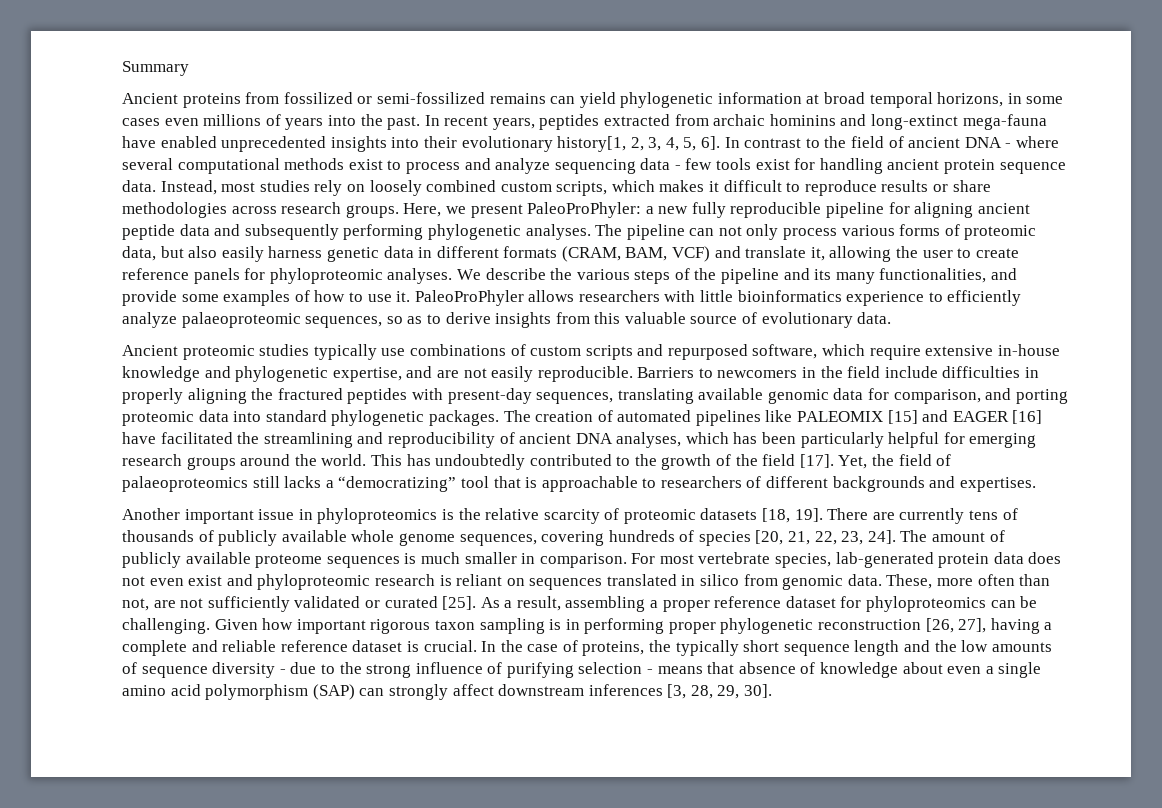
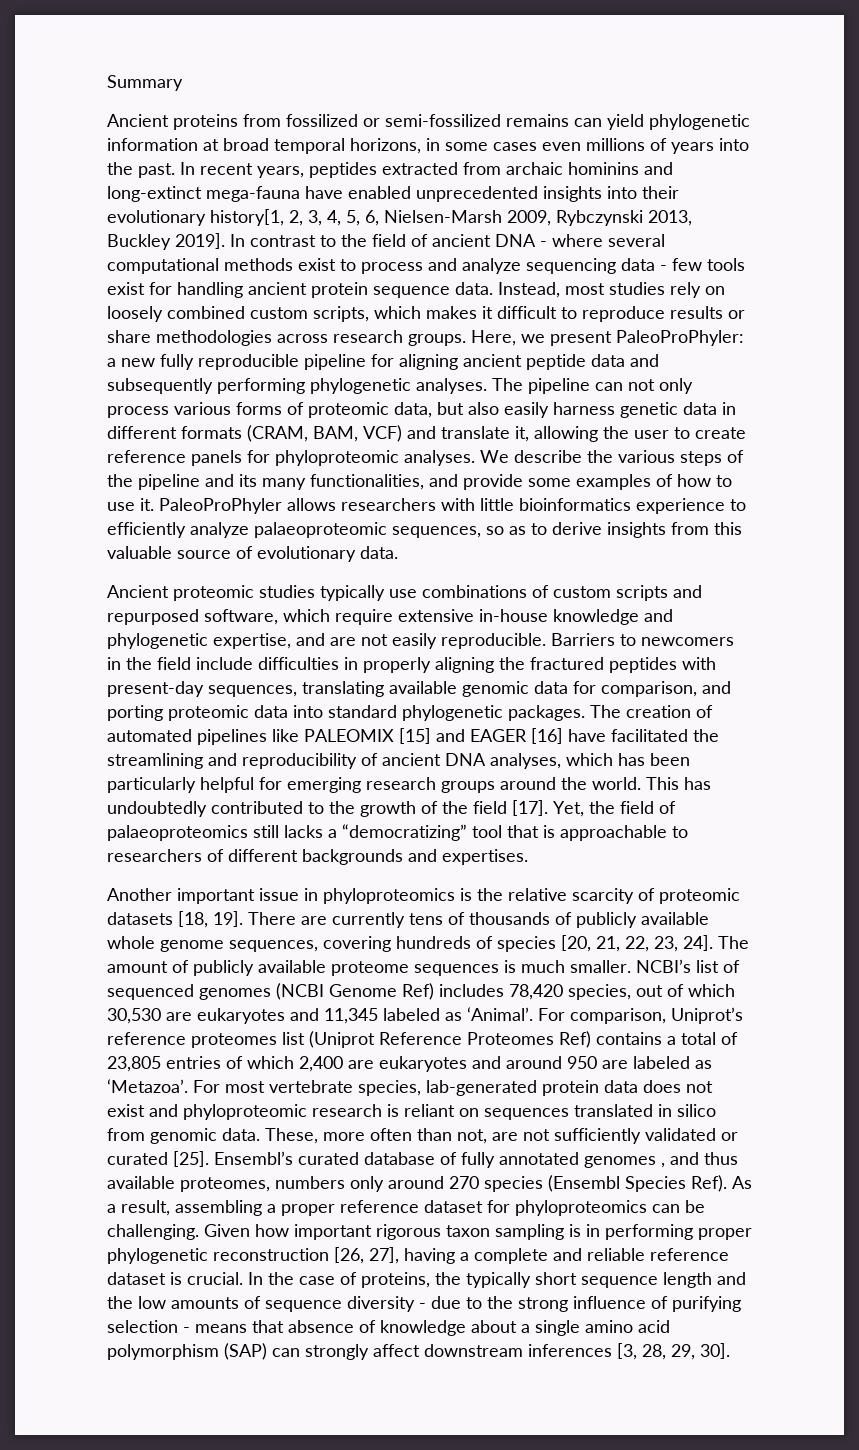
[701,136,721,150] 6]. -> [365,210,692,226] [107,233,225,250] 6, Nielsen-Marsh 2009, Rybczynski 2013, Buckley 2019].
[464,552,627,568] smaller in comparison. -> [570,959,740,973] [107,983,735,1000] [107,1007,743,1024] [107,1031,738,1048] [107,1056,712,1072] [107,1079,188,1093] smaller. NCBI’s list of sequenced genomes (NCBI Genome Ref) includes 78,420 species, out of which 30,530 are eukaryotes and 11,345 labeled as ‘Animal’. For comparison, Uniprot’s reference proteomes list (Uniprot Reference Proteomes Ref) contains a total of 23,805 entries of which 2,400 are eukaryotes and around 950 are labeled as ‘Metazoa’.
[149,578,184,586] even -> (713, 1087) none
(477, 603) none -> [214,1151,738,1168] [107,1175,727,1192] Ensembl’s curated database of fully annotated genomes , and thus available proteomes, numbers only around 270 species (Ensembl Species Ref).
[947,666,982,674] even -> (517, 1326) none

